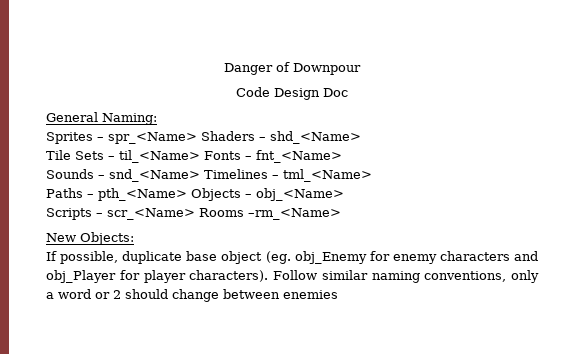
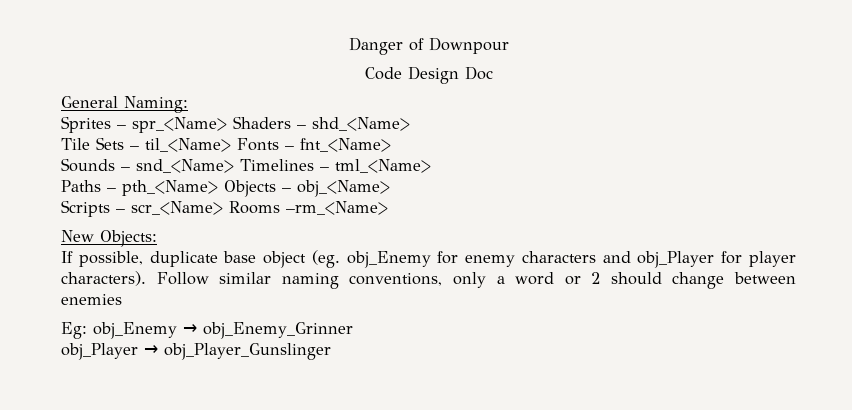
(338, 294) none -> [61,322,353,339] [61,343,331,360] // Eg: obj_Enemy → obj_Enemy_Grinner // obj_Player → obj_Player_Gunslinger

